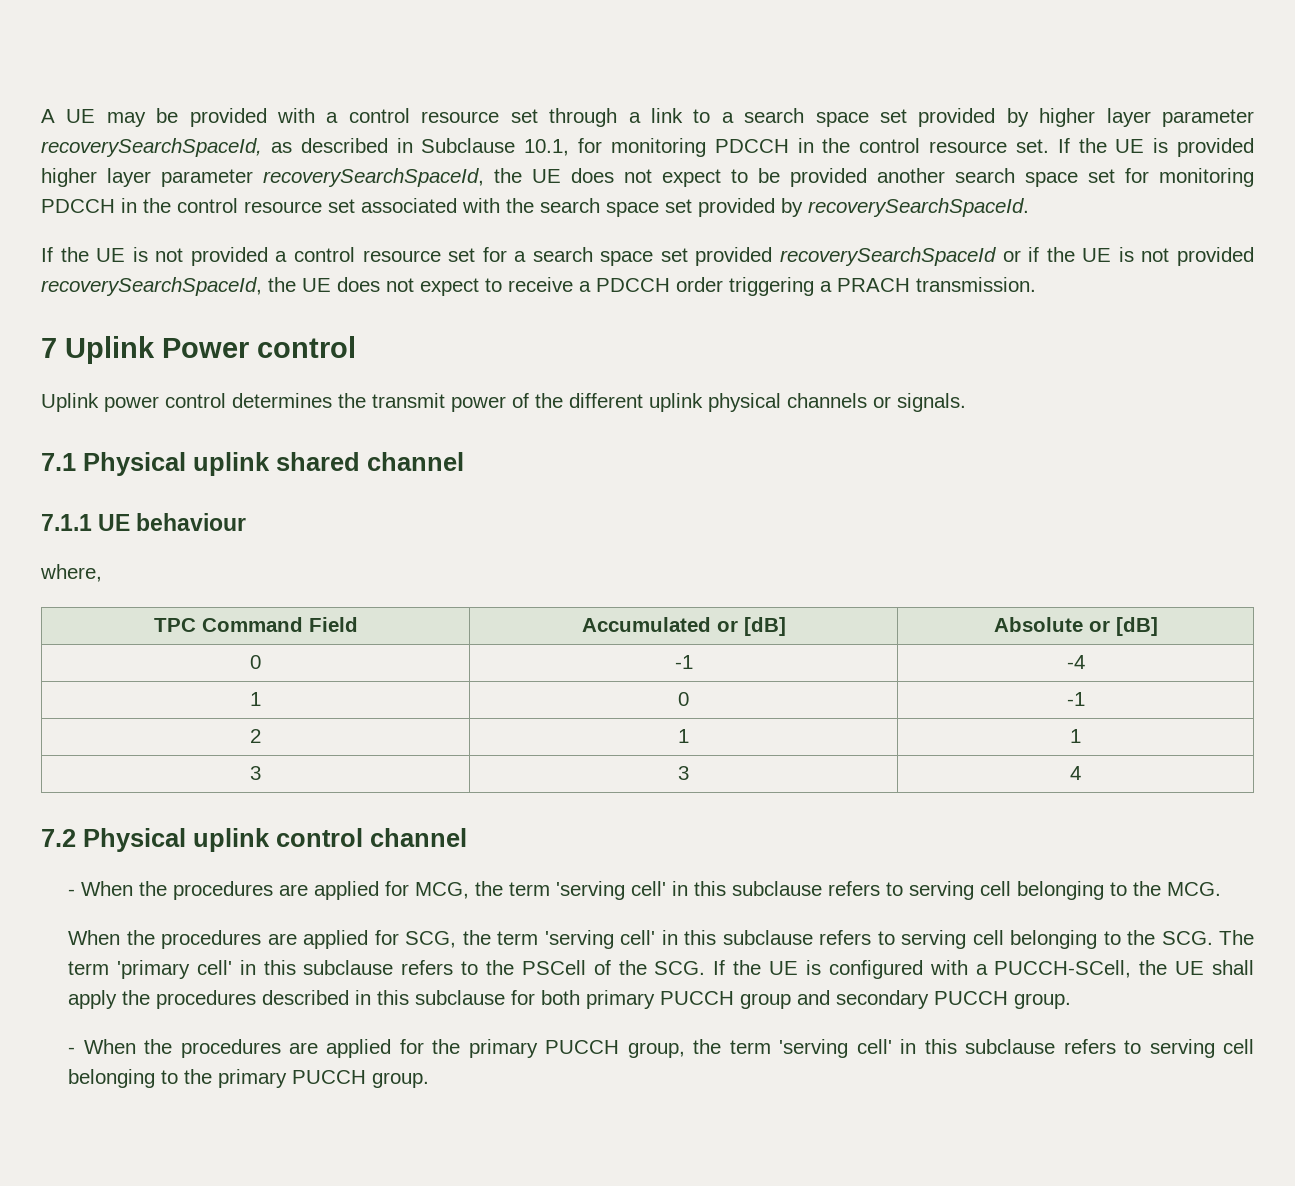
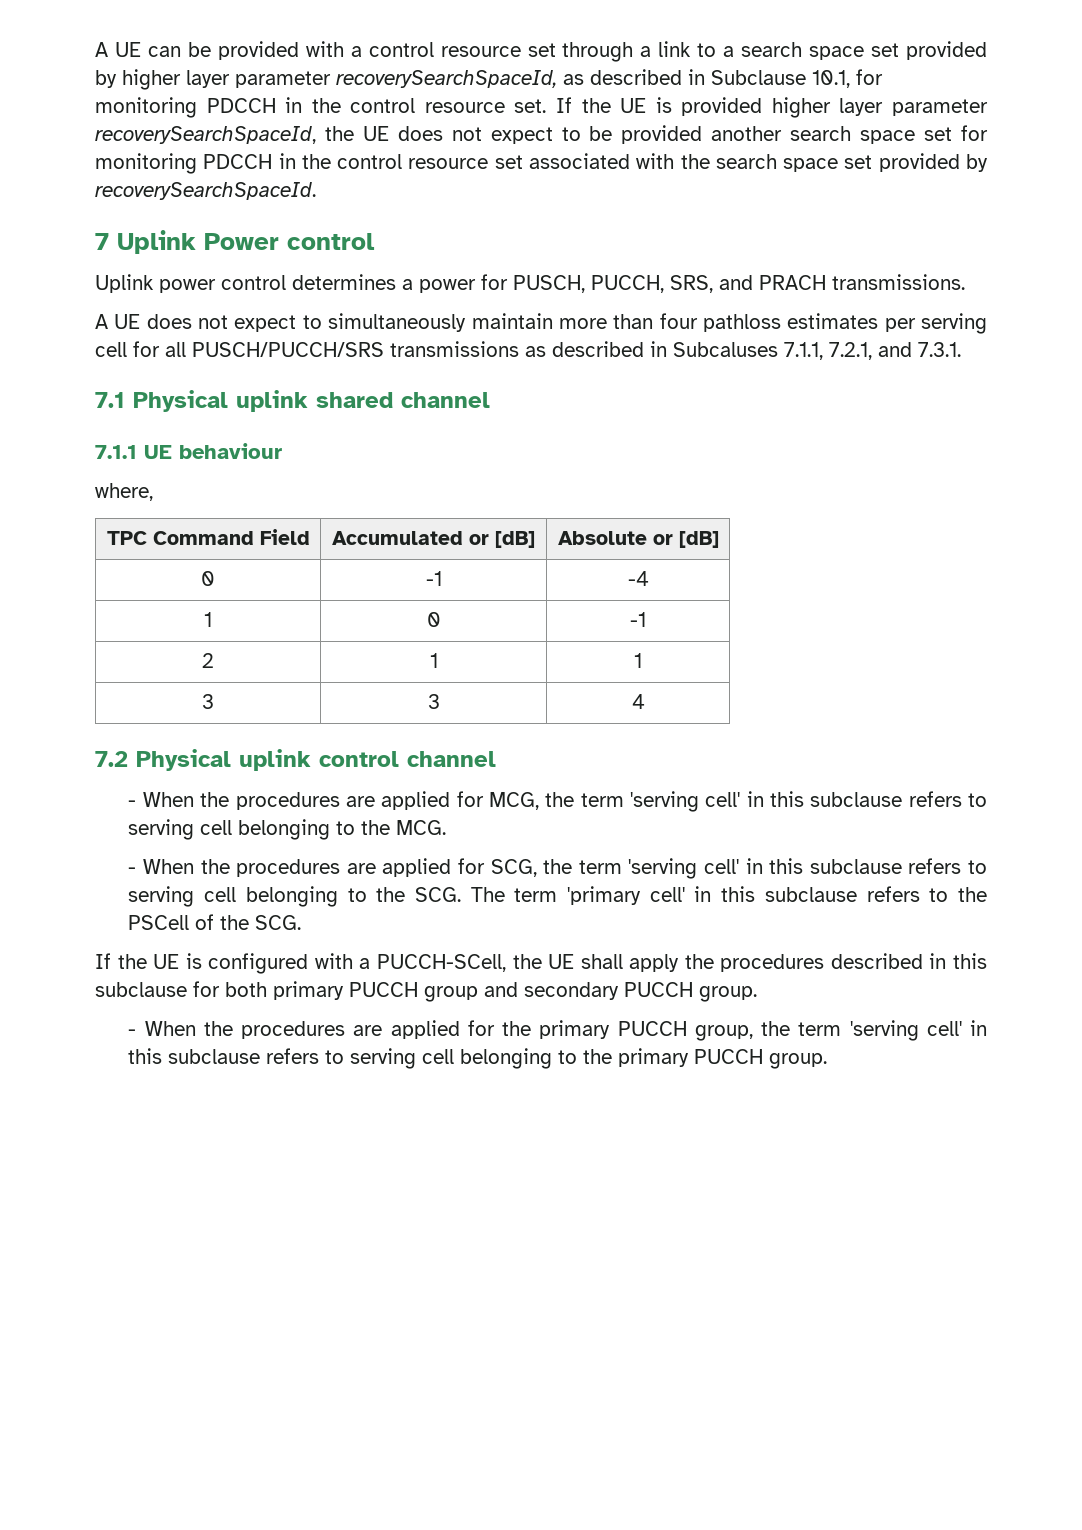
[41,109,146,127] A UE may -> [95,42,181,57] A UE can
[41,247,1254,266] [41,277,1036,296] // If the UE is not provided a control resource set for a search space set provided recoverySearchSpaceId or if the UE is not provided recoverySearchSpaceId, the UE does not expect to receive a PDCCH order triggering a PRACH transmission. -> (316, 191) none
[338,393,966,412] the transmit power of the different uplink physical channels or signals. -> [402,274,965,293] [95,313,988,334] [95,341,961,360] a power for PUSCH, PUCCH, SRS, and PRACH transmissions. // A UE does not expect to simultaneously maintain more than four pathloss estimates per serving cell for all PUSCH/PUCCH/SRS transmissions as described in Subcaluses 7.1.1, 7.2.1, and 7.3.1.
(1222, 889) none -> [128,867,137,874] -
(706, 968) none -> (302, 922) //

